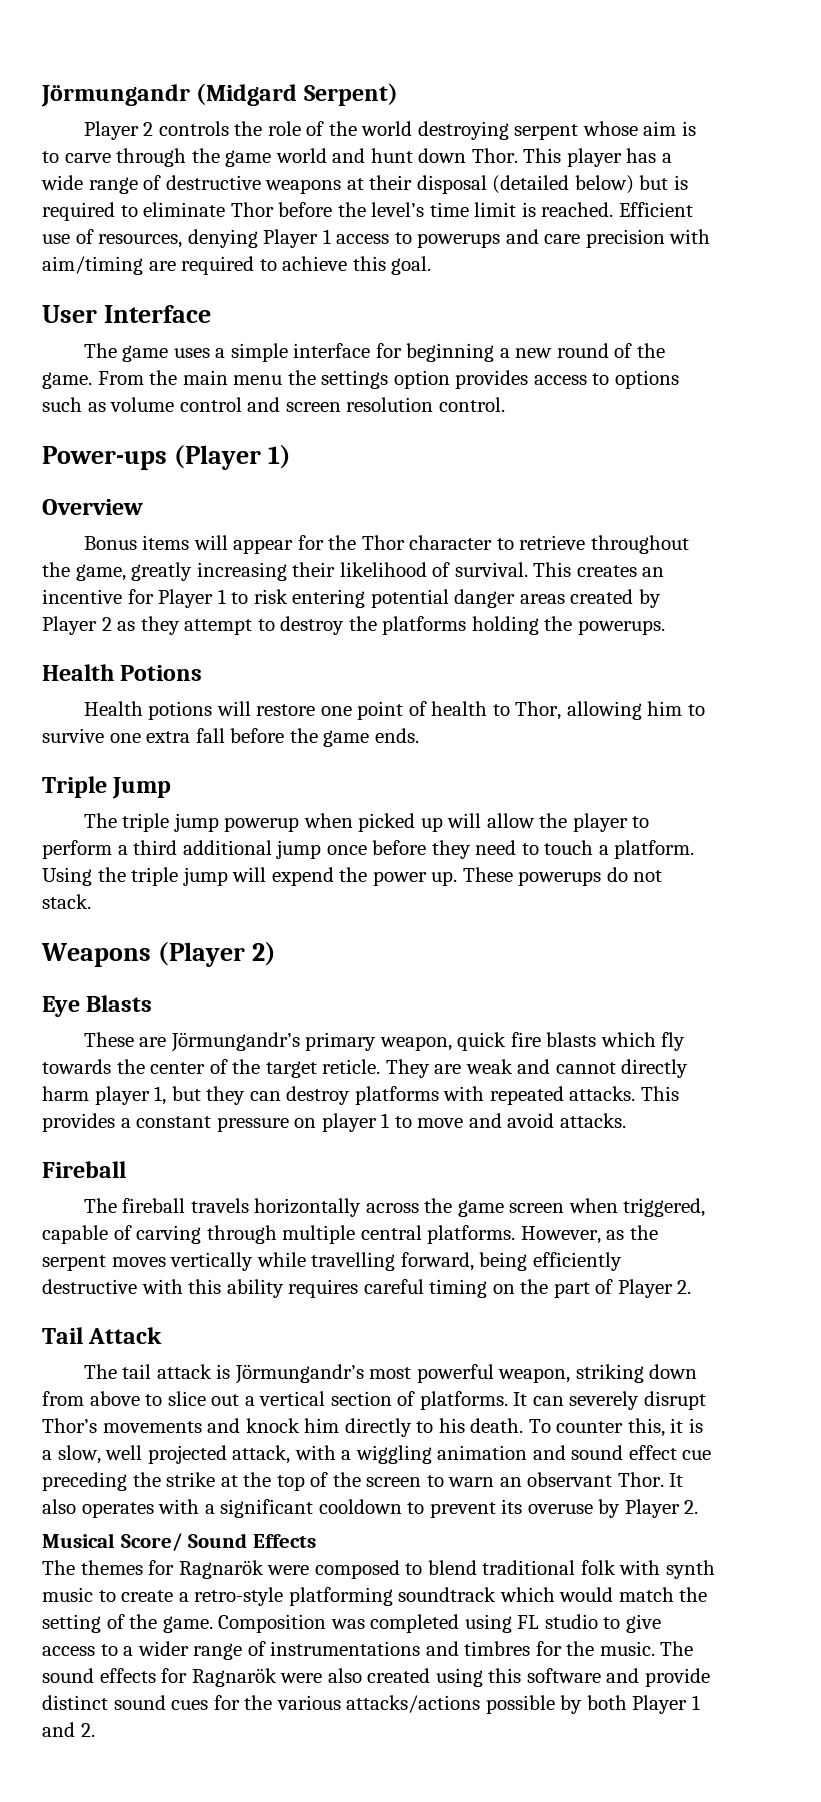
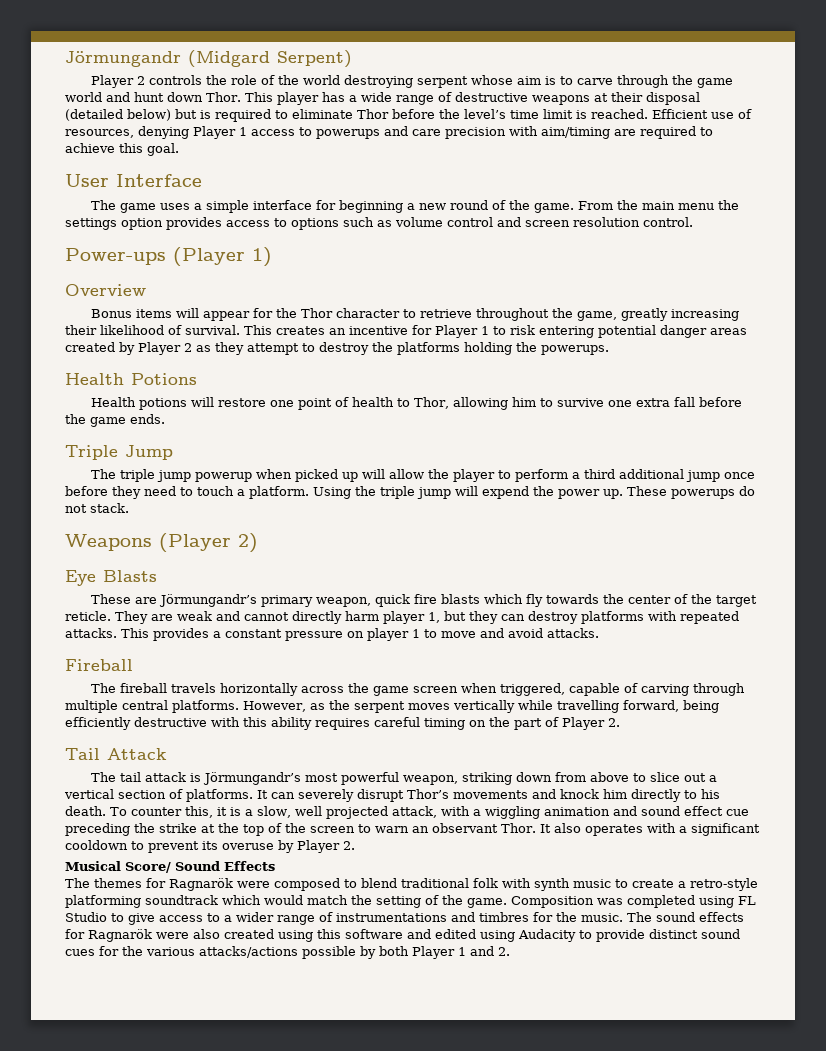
[544,1614,598,1629] studio -> [65,912,107,922] Studio
(640, 1675) none -> [435,929,592,942] edited using Audacity to

